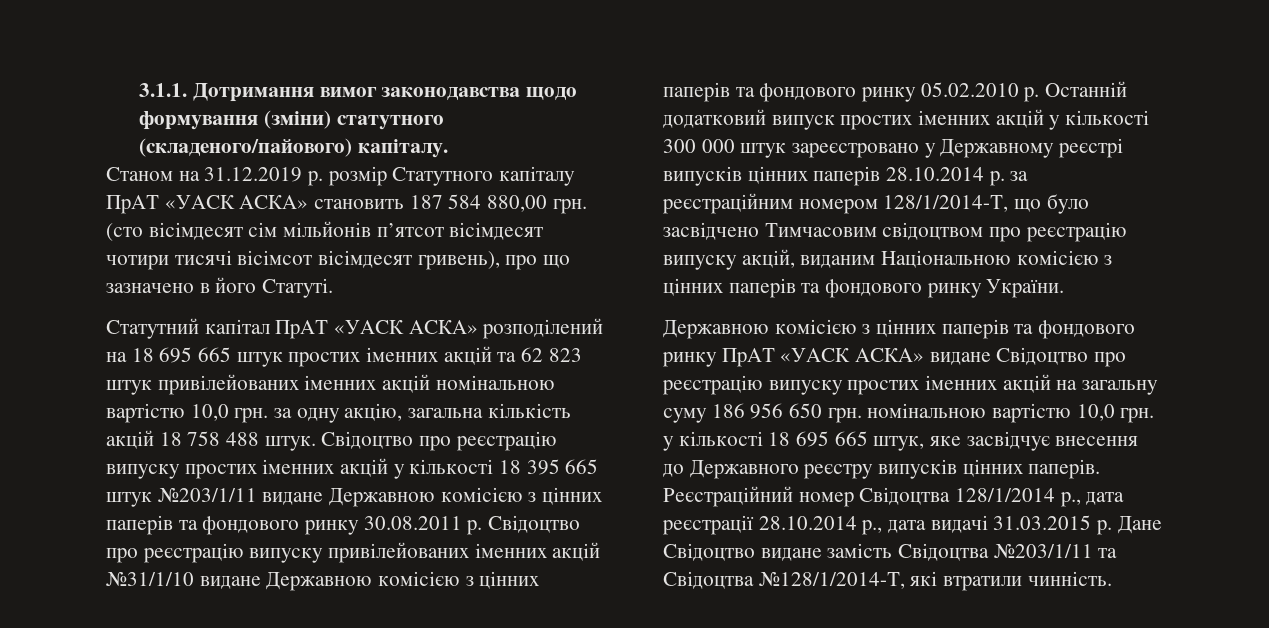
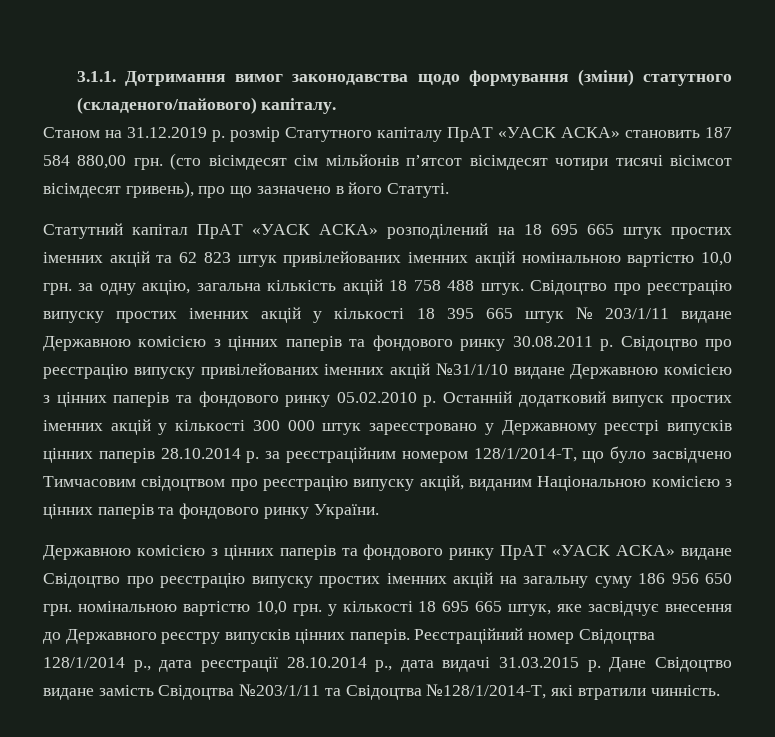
[157,488,257,502] №203/1/11 -> [575,307,669,319] № 203/1/11

